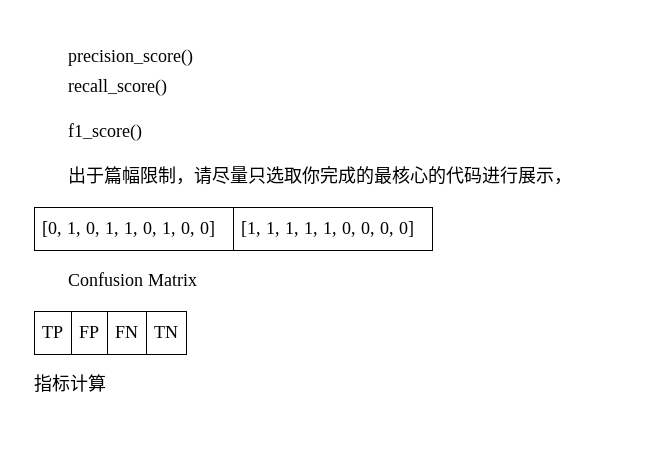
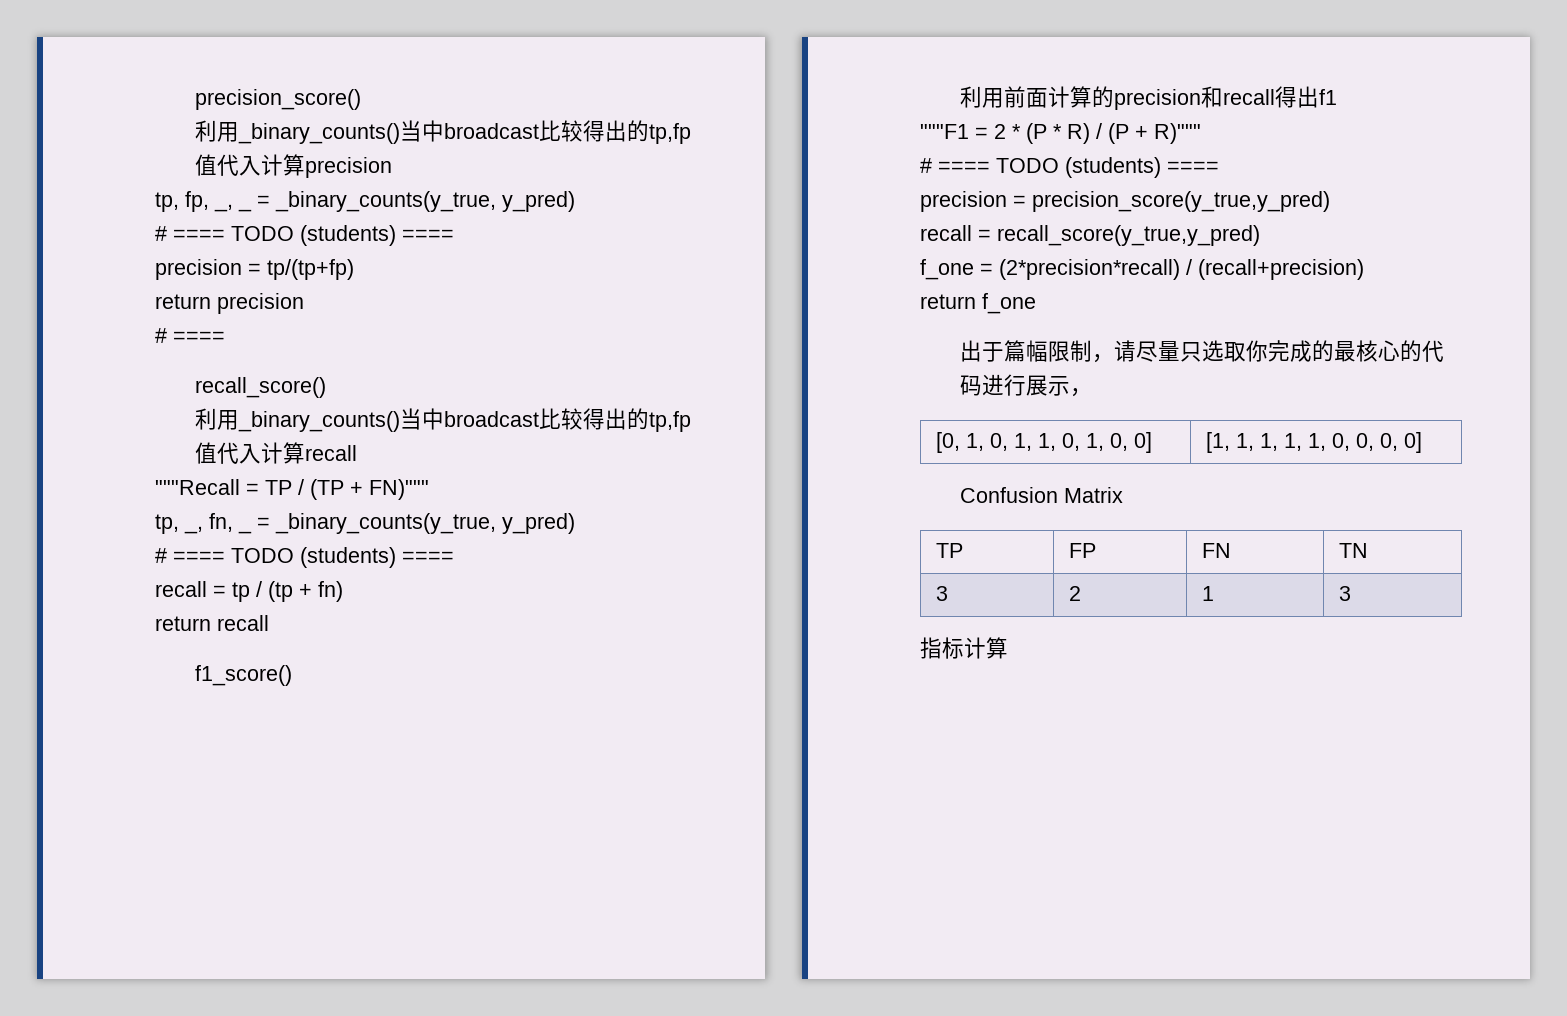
[68,79,168,96] [68,123,143,141] recall_score() // f1_score() -> [195,120,692,144] [195,154,393,178] [155,191,252,212] [257,191,575,212] [155,225,454,246] [155,259,354,280] [155,293,304,314] [155,328,225,343] [195,377,327,398] [195,408,692,432] [195,442,358,464] [155,479,429,500] [155,513,252,534] [257,513,575,534] [155,547,454,568] [155,581,343,602] [155,615,269,631] [195,665,293,686] [960,86,1338,110] [920,123,1201,144] [920,157,1219,178] [920,191,1330,212] [920,225,1260,246] [920,259,1364,280] [920,293,1036,314] 利用_binary_counts()当中broadcast比较得出的tp,fp值代入计算precision // tp, fp, _, _ = _binary_counts(y_true, y_pred) // # ==== TODO (students) ==== // precision = tp/(tp+fp) // return precision // # ==== // recall_score() // 利用_binary_counts()当中broadcast比较得出的tp,fp值代入计算recall // """Recall = TP / (TP + FN)""" // tp, _, fn, _ = _binary_counts(y_true, y_pred) // # ==== TODO (students) ==== // recall = tp / (tp + fn) // return recall // f1_score() // 利用前面计算的precision和recall得出f1 // """F1 = 2 * (P * R) / (P + R)""" // # ==== TODO (students) ==== // precision = precision_score(y_true,y_pred) // recall = recall_score(y_true,y_pred) // f_one = (2*precision*recall) / (recall+precision) // return f_one
(178, 332) none -> [935,586,948,601] [1068,586,1081,601] [1201,586,1214,601] [1338,586,1351,601] // 3 | 2 | 1 | 3

